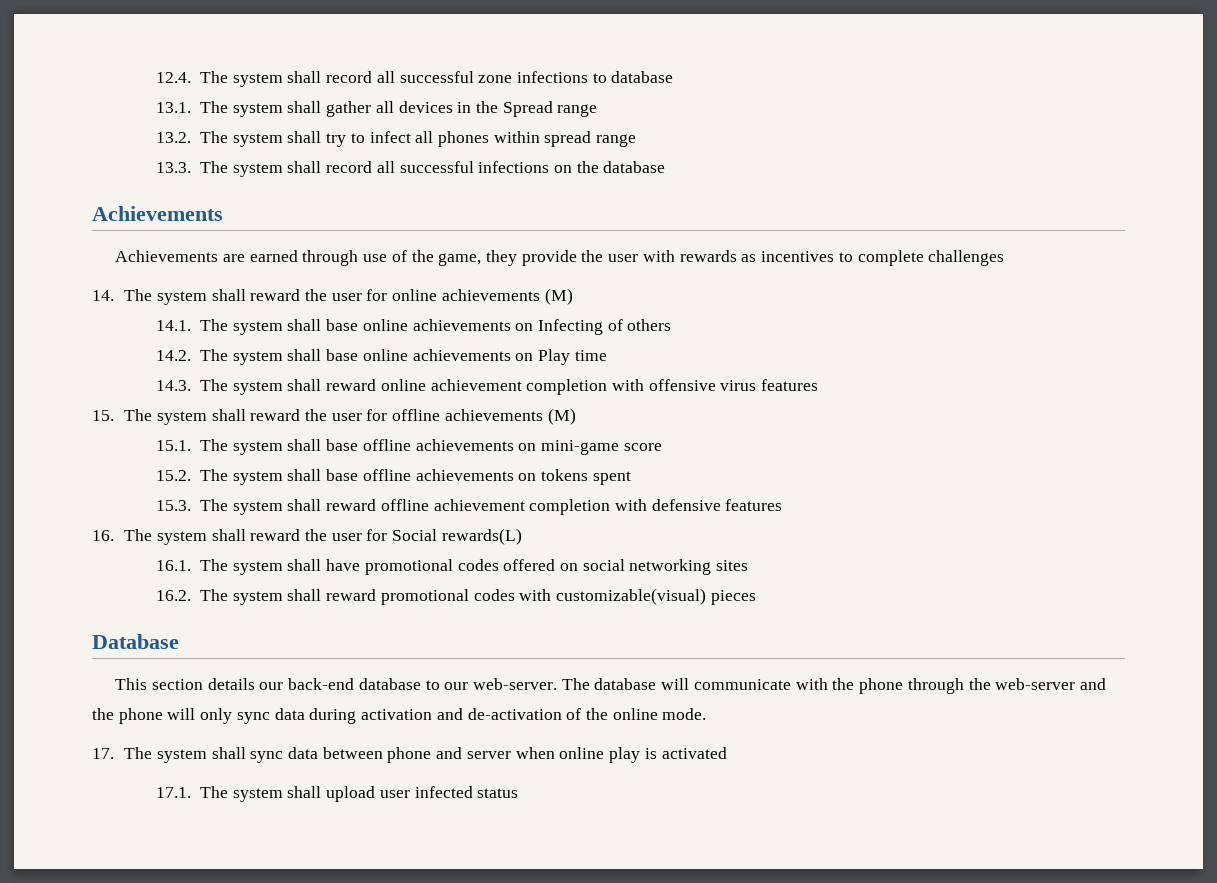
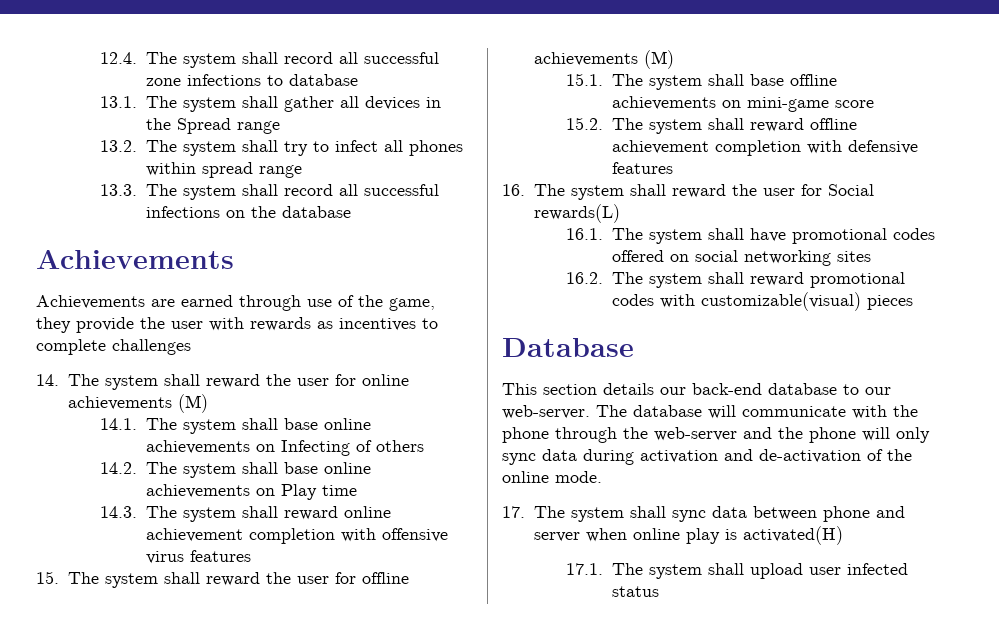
[326,469,631,485] [156,499,322,515] base offline achievements on tokens spent // 15.3. The system shall -> (744, 124) none
[661,747,727,759] activated -> [743,526,844,545] activated(H)

